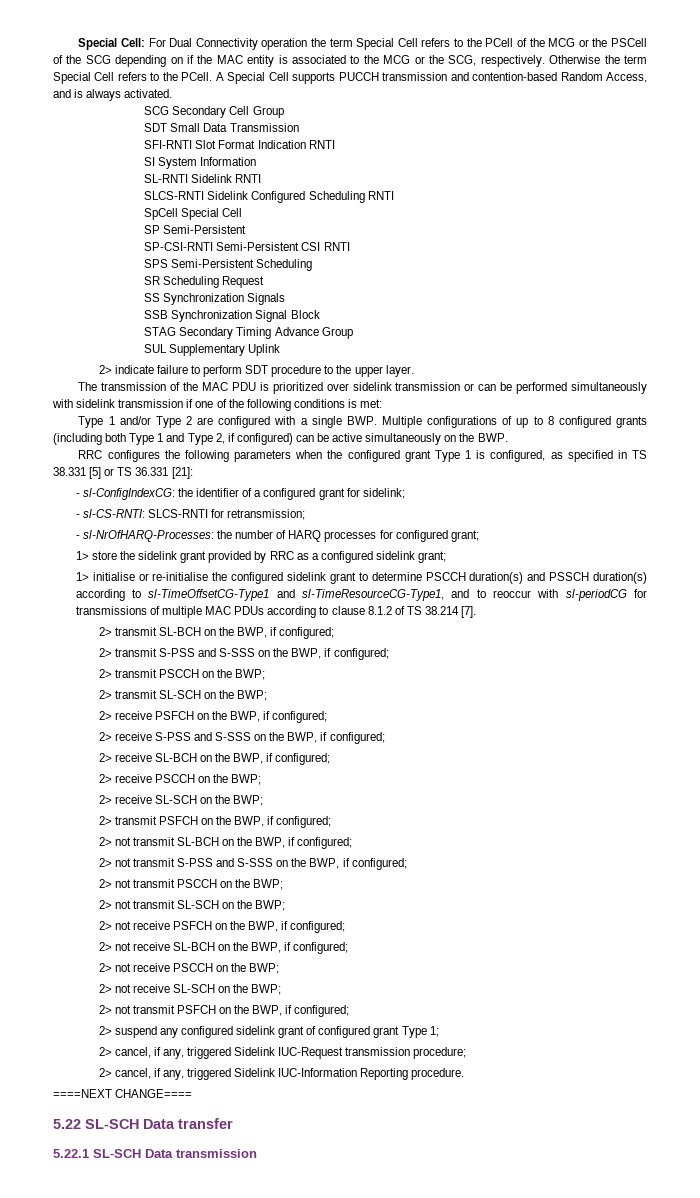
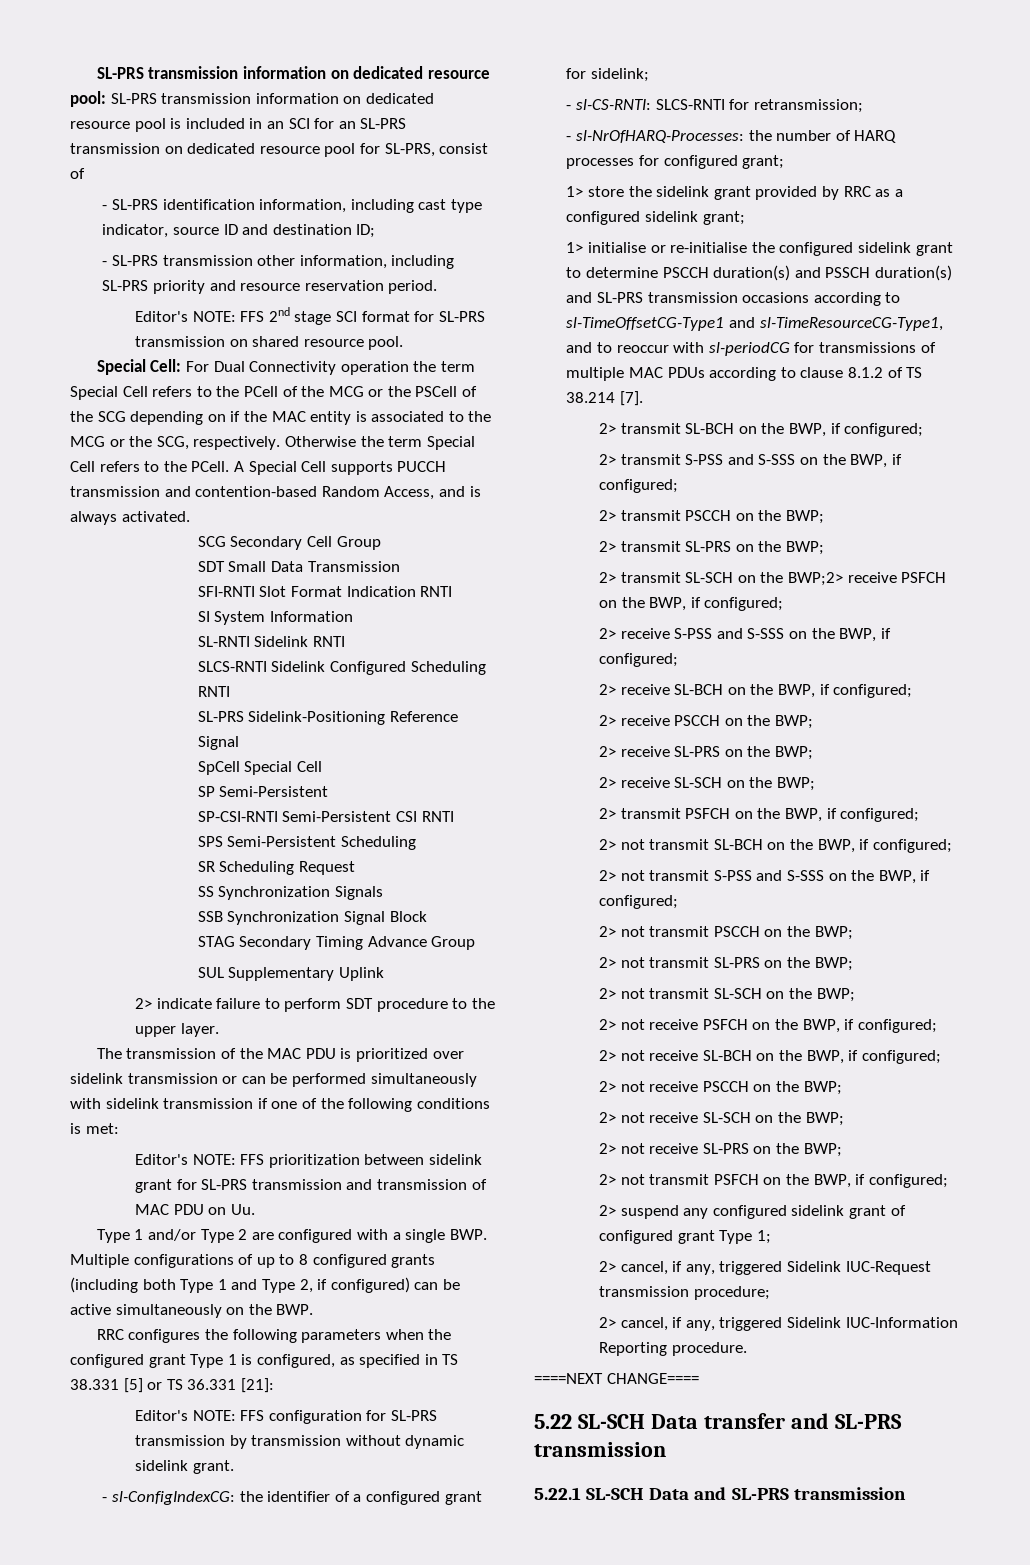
(78, 44) none -> [96,66,490,79] [70,91,434,107] [70,118,407,132] [70,143,489,157] [70,168,85,179] [102,199,483,213] [102,224,376,238] [102,255,455,269] [102,280,438,294] [134,307,485,325] [134,336,404,350] SL-PRS transmission information on dedicated resource pool: SL-PRS transmission information on dedicated resource pool is included in an SCI for an SL-PRS transmission on dedicated resource pool for SL-PRS, consist of // - SL-PRS identification information, including cast type indicator, source ID and destination ID; // - SL-PRS transmission other information, including SL-PRS priority and resource reservation period. // Editor's NOTE: FFS 2nd stage SCI format for SL-PRS transmission on shared resource pool. //
(394, 195) none -> [197,711,458,725] [197,736,239,750] // SL-PRS Sidelink-Positioning Reference Signal
(383, 403) none -> [134,1154,482,1168] [134,1179,487,1193] [134,1204,255,1215] // Editor's NOTE: FFS prioritization between sidelink grant for SL-PRS transmission and transmission of MAC PDU on Uu.
(193, 473) none -> [134,1410,437,1424] [134,1435,465,1449] [134,1460,234,1474] // Editor's NOTE: FFS configuration for SL-PRS transmission by transmission without dynamic sidelink grant.
(648, 578) none -> [566,292,810,303] and SL-PRS transmission occasions
[158,690,268,701] [98,711,112,720] SL-SCH on the BWP; // 2> -> [685,541,824,555] [598,572,843,586] SL-PRS on the BWP; // 2> transmit SL-SCH on the BWP;2>
(262, 779) none -> [598,746,813,760] // 2> receive SL-PRS on the BWP;
(284, 884) none -> [598,957,853,971] // 2> not transmit SL-PRS on the BWP;
(282, 989) none -> [598,1143,842,1157] // 2> not receive SL-PRS on the BWP;
(233, 1123) none -> [790,1413,902,1429] [534,1442,666,1457] and SL-PRS transmission
(173, 1153) none -> [694,1487,789,1500] and SL-PRS

